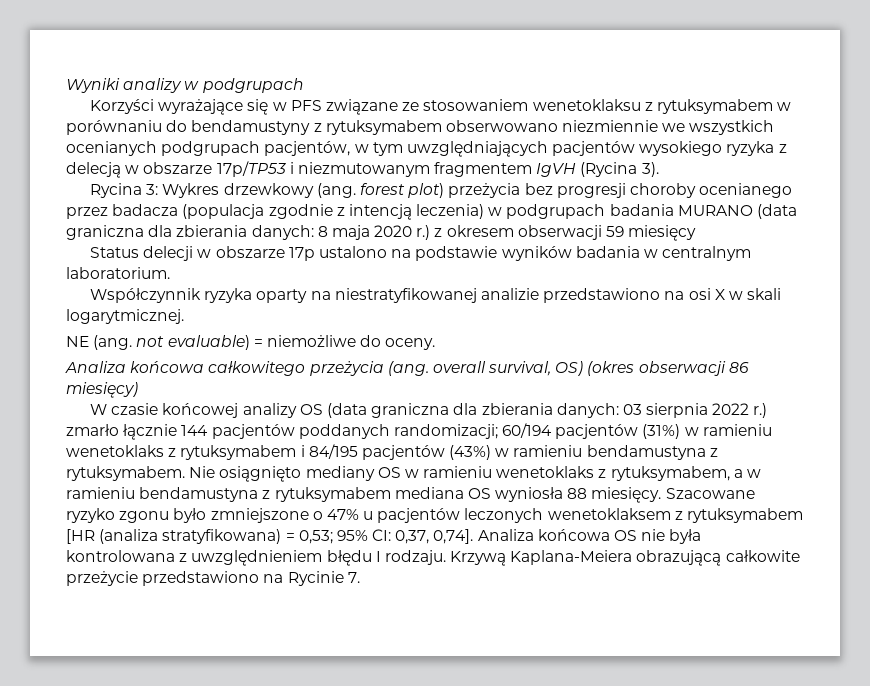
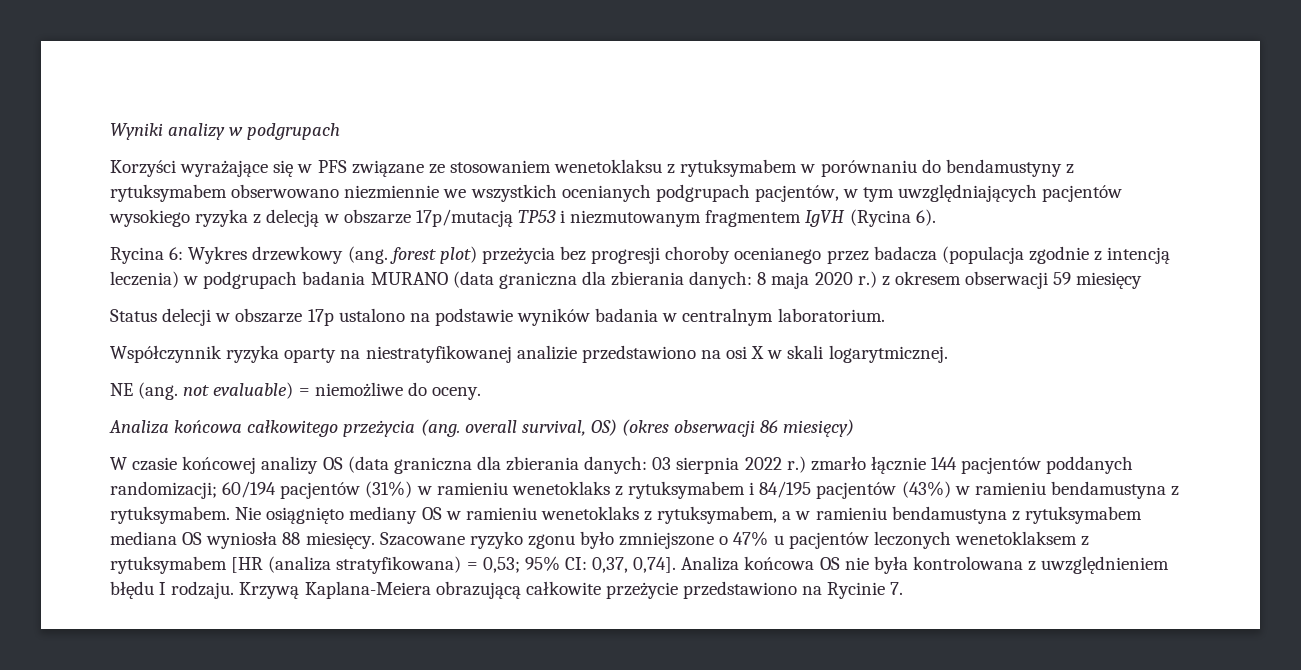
[216,161,286,177] 17p/TP53 -> [415,209,556,227] 17p/mutacją TP53
[641,162,659,177] 3). -> [915,209,936,226] 6).
[146,184,159,195] 3: -> [169,247,184,260] 6:

